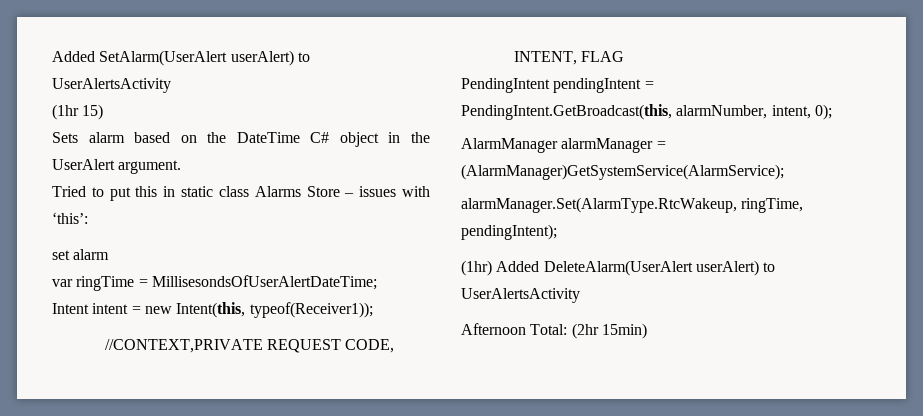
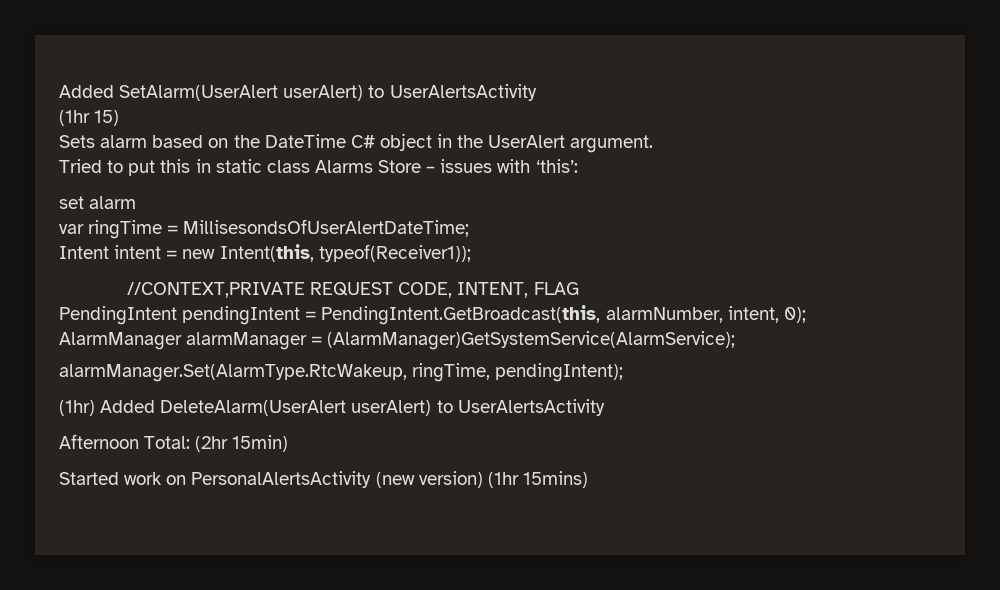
(647, 331) none -> [59,471,588,488] // Started work on PersonalAlertsActivity (new version) (1hr 15mins)

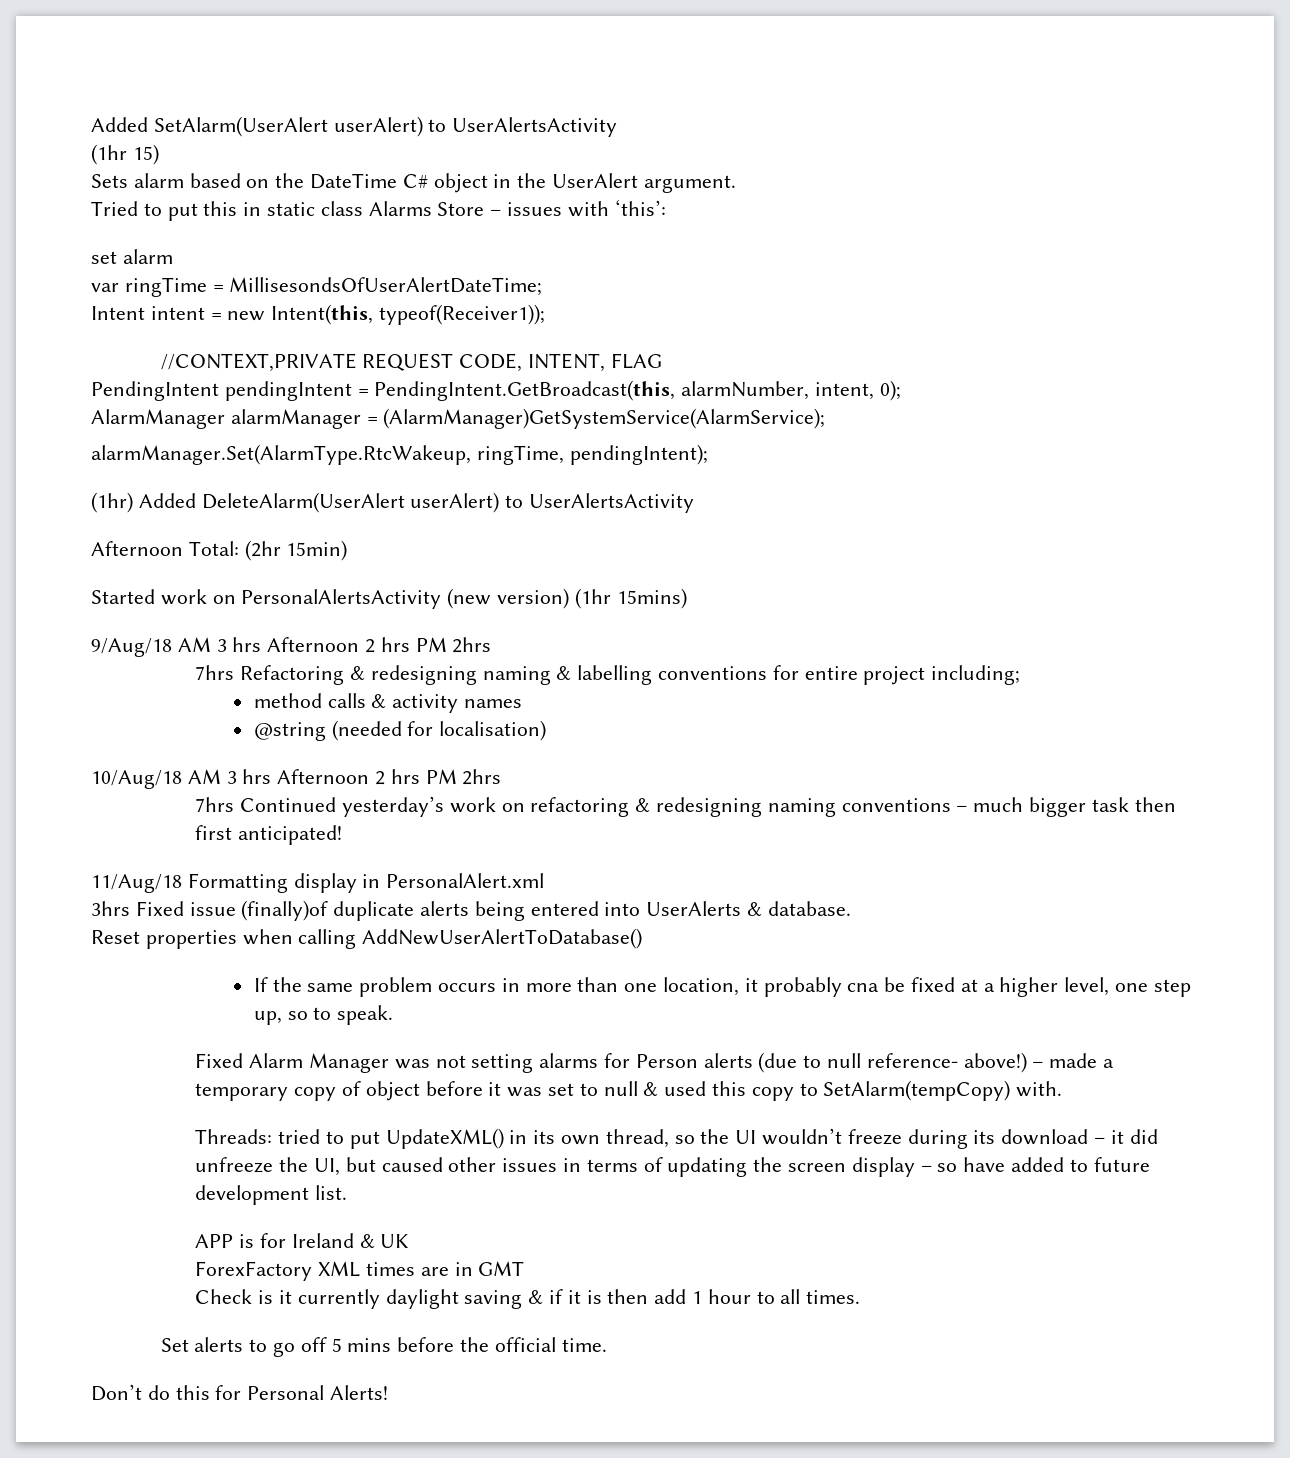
(588, 479) none -> [91,637,492,657] [195,665,1021,685] [253,693,522,713] [253,720,547,741] [91,769,502,789] [195,796,1176,817] [195,825,343,845] [91,873,545,893] [91,900,851,921] [91,928,643,949] [253,977,1191,997] [253,1005,394,1025] [195,1052,1114,1073] [195,1080,1063,1101] [195,1128,1158,1149] [195,1157,1150,1177] [195,1185,348,1205] [195,1233,410,1248] [195,1261,525,1281] [195,1289,861,1309] [160,1337,607,1357] [91,1384,389,1401] // 9/Aug/18 AM 3 hrs Afternoon 2 hrs PM 2hrs // 7hrs Refactoring & redesigning naming & labelling conventions for entire project including; // method calls & activity names // @string (needed for localisation) // 10/Aug/18 AM 3 hrs Afternoon 2 hrs PM 2hrs // 7hrs Continued yesterday’s work on refactoring & redesigning naming conventions – much bigger task then first anticipated! // 11/Aug/18 Formatting display in PersonalAlert.xml // 3hrs Fixed issue (finally)of duplicate alerts being entered into UserAlerts & database. // Reset properties when calling AddNewUserAlertToDatabase() // If the same problem occurs in more than one location, it probably cna be fixed at a higher level, one step up, so to speak. // Fixed Alarm Manager was not setting alarms for Person alerts (due to null reference- above!) – made a temporary copy of object before it was set to null & used this copy to SetAlarm(tempCopy) with. // Threads: tried to put UpdateXML() in its own thread, so the UI wouldn’t freeze during its download – it did unfreeze the UI, but caused other issues in terms of updating the screen display – so have added to future development list. // APP is for Ireland & UK // ForexFactory XML times are in GMT // Check is it currently daylight saving & if it is then add 1 hour to all times. // Set alerts to go off 5 mins before the official time. // Don’t do this for Personal Alerts!

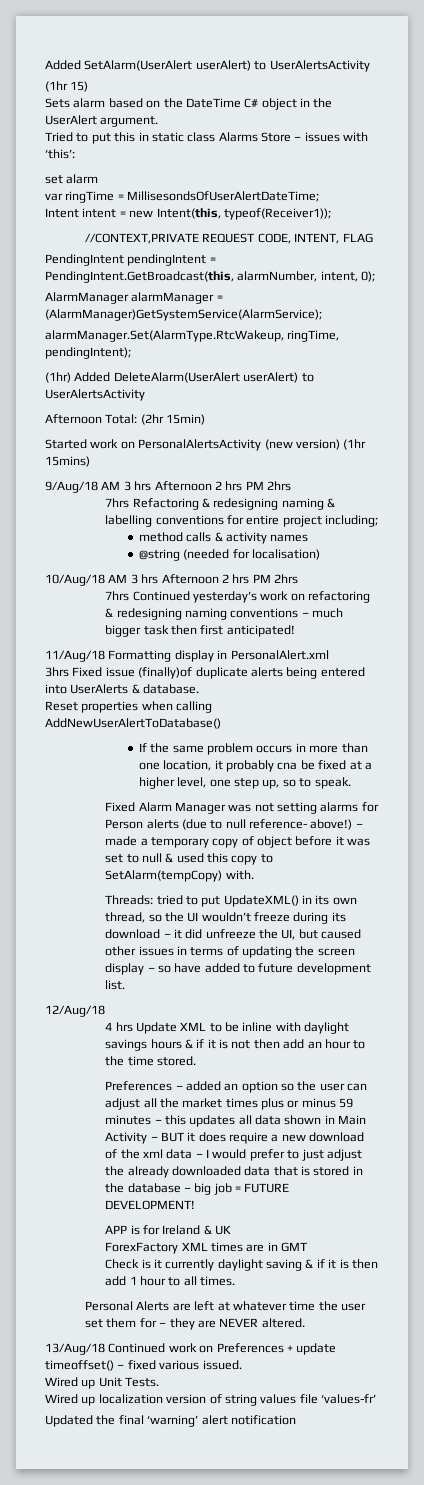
(348, 1192) none -> [45,1005,105,1017] [105,1022,350,1034] [105,1039,366,1051] [105,1056,196,1066] [105,1081,368,1093] [105,1098,354,1110] [105,1115,367,1127] [105,1132,365,1144] [105,1149,362,1161] [105,1166,363,1178] [105,1183,290,1195] [105,1200,196,1210] // 12/Aug/18 // 4 hrs Update XML to be inline with daylight savings hours & if it is not then add an hour to the time stored. // Preferences – added an option so the user can adjust all the market times plus or minus 59 minutes – this updates all data shown in Main Activity – BUT it does require a new download of the xml data – I would prefer to just adjust the already downloaded data that is stored in the database – big job = FUTURE DEVELOPMENT!
[160,1337,607,1357] [91,1384,389,1401] Set alerts to go off 5 mins before the official time. // Don’t do this for Personal Alerts! -> [85,1301,367,1311] [85,1318,305,1330] [45,1343,337,1355] [45,1360,242,1371] [45,1377,160,1389] [45,1394,376,1406] [45,1415,296,1427] Personal Alerts are left at whatever time the user set them for – they are NEVER altered. // 13/Aug/18 Continued work on Preferences + update timeoffset() – fixed various issued. // Wired up Unit Tests. // Wired up localization version of string values file ‘values-fr’ // Updated the final ‘warning’ alert notification

